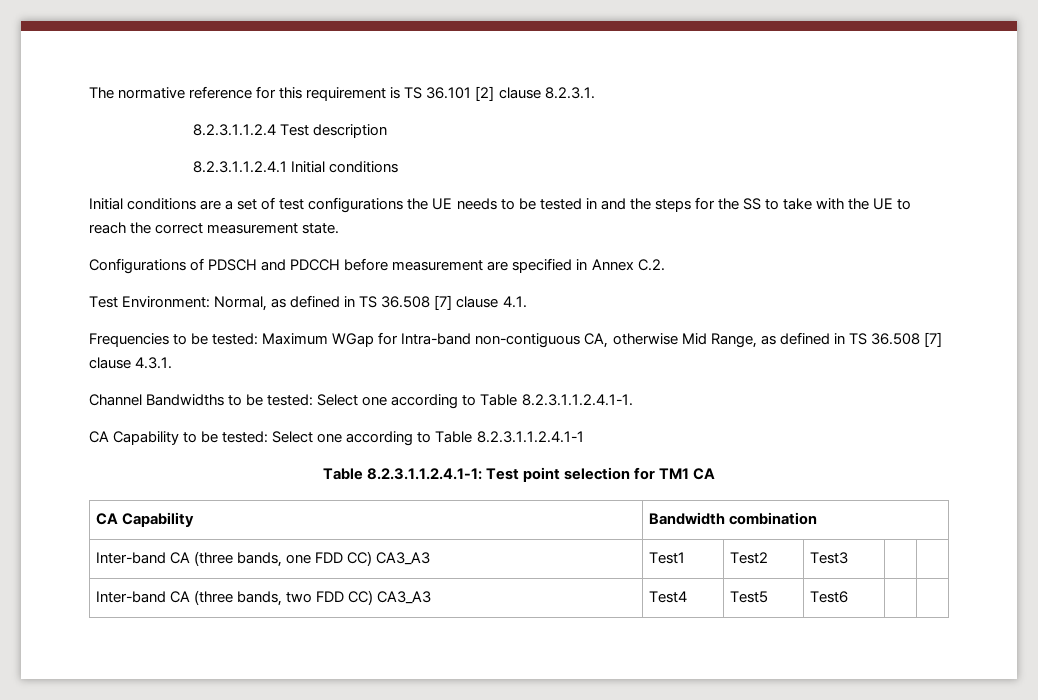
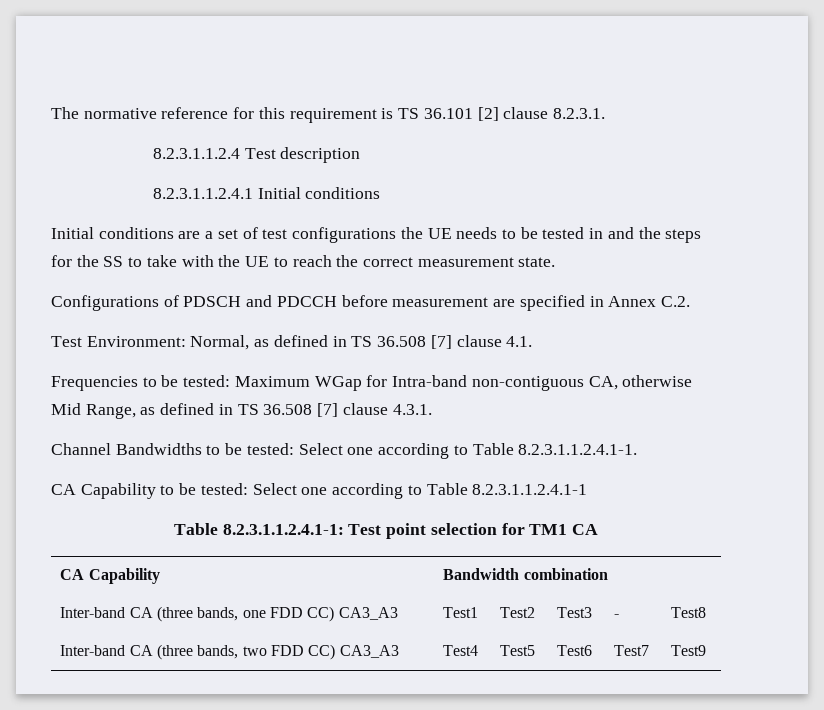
(848, 558) | -> [614,614,620,618] [671,607,707,618] - | Test8
(848, 597) | -> [614,645,650,656] [671,645,707,656] Test7 | Test9

